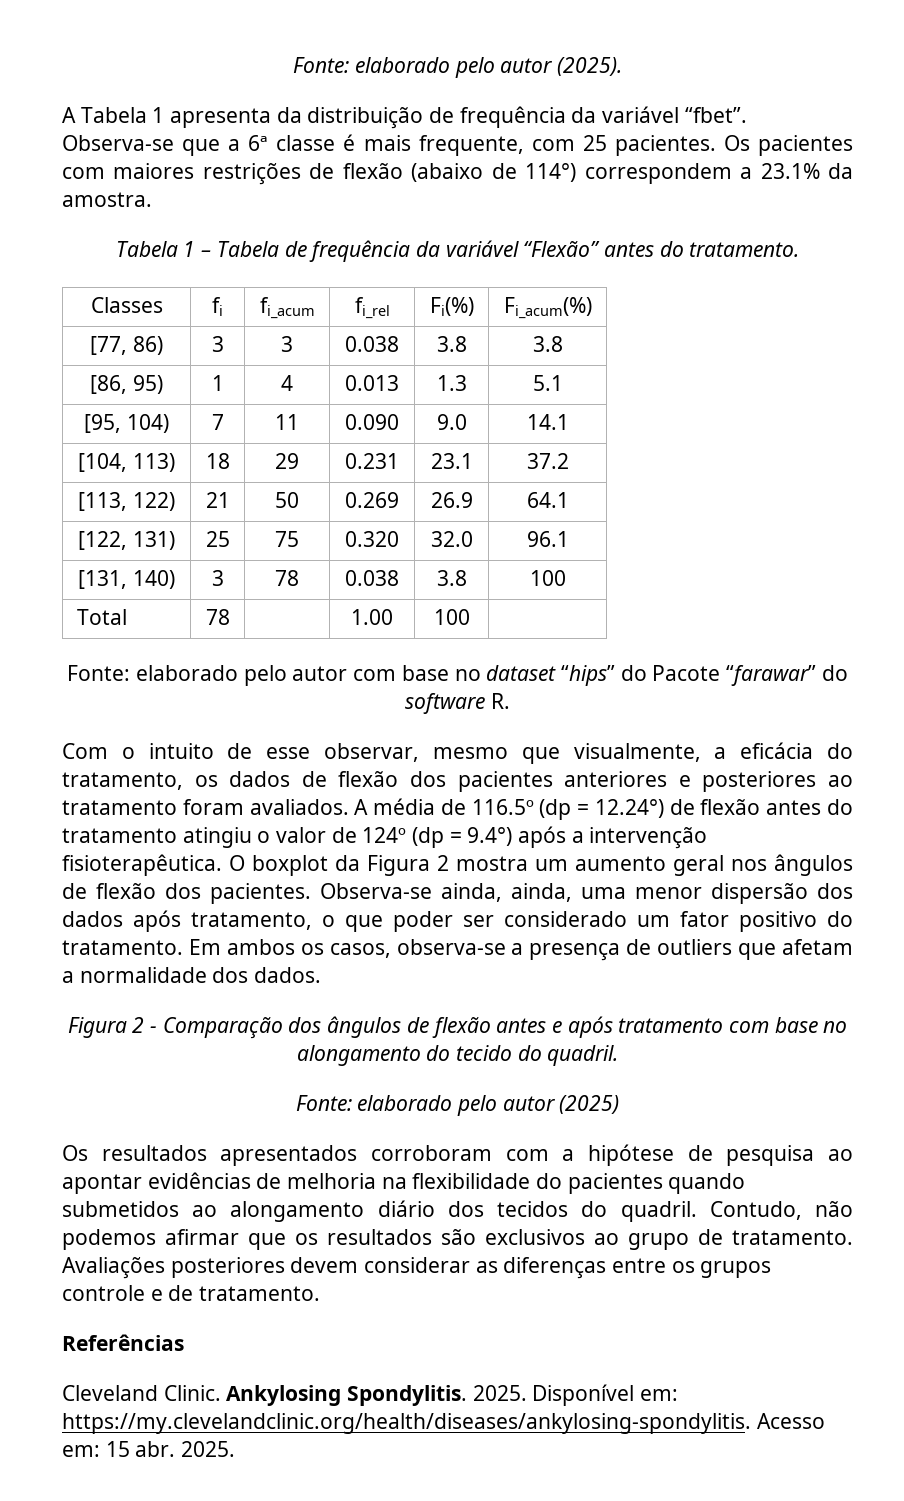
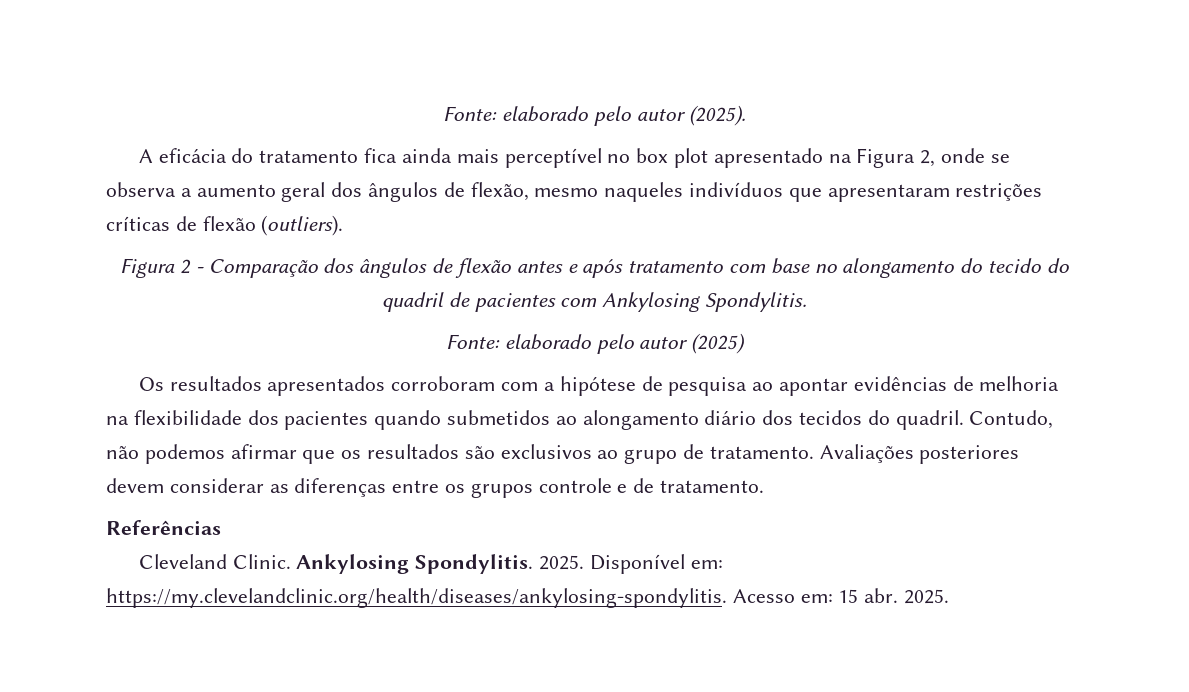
[80,106,747,129] [62,134,854,156] [62,163,853,185] [62,192,152,207] [115,240,800,262] [90,297,163,313] [212,297,223,316] [259,297,315,319] [354,297,390,319] [429,297,474,316] [503,297,592,319] [90,336,163,355] [211,336,224,352] [281,336,293,352] [345,336,399,352] [436,336,467,352] [532,336,563,352] [90,375,163,394] [211,375,224,391] [281,375,293,391] [345,375,399,391] [436,375,467,391] [532,375,563,391] [84,414,169,433] [211,414,224,430] [275,414,299,430] [345,414,399,430] [436,414,467,430] [526,414,569,430] [78,453,175,472] [205,453,230,469] [275,453,299,469] [345,453,399,469] [430,453,473,469] [526,453,569,469] [78,492,175,511] [205,492,230,508] [275,492,299,508] [345,492,399,508] [430,492,473,508] [526,492,569,508] [78,531,175,550] [205,531,230,547] [275,531,299,547] [345,531,399,547] [430,531,473,547] [526,531,569,547] [78,570,175,589] [211,570,224,586] [275,570,299,586] [345,570,399,586] [436,570,467,586] [529,570,566,586] [76,609,127,625] [205,609,230,625] [351,609,393,625] [433,609,470,625] [67,665,848,686] [405,693,510,714] [62,742,854,764] [62,771,854,792] [62,798,853,820] [62,826,708,849] [62,854,853,876] [62,883,853,904] [62,910,853,932] [62,939,853,961] [62,967,322,983] Tabela 1 apresenta da distribuição de frequência da variável “fbet”. Observa-se que a 6ª classe é mais frequente, com 25 pacientes. Os pacientes com maiores restrições de flexão (abaixo de 114°) correspondem a 23.1% da amostra. // Tabela 1 – Tabela de frequência da variável “Flexão” antes do tratamento. // Classes | fi | fi_acum | fi_rel | Fi(%) | Fi_acum(%) // [77, 86) | 3 | 3 | 0.038 | 3.8 | 3.8 // [86, 95) | 1 | 4 | 0.013 | 1.3 | 5.1 // [95, 104) | 7 | 11 | 0.090 | 9.0 | 14.1 // [104, 113) | 18 | 29 | 0.231 | 23.1 | 37.2 // [113, 122) | 21 | 50 | 0.269 | 26.9 | 64.1 // [122, 131) | 25 | 75 | 0.320 | 32.0 | 96.1 // [131, 140) | 3 | 78 | 0.038 | 3.8 | 100 // Total | 78 | | 1.00 | 100 | // Fonte: elaborado pelo autor com base no dataset “hips” do Pacote “farawar” do software R. // Com o intuito de esse observar, mesmo que visualmente, a eficácia do tratamento, os dados de flexão dos pacientes anteriores e posteriores ao tratamento foram avaliados. A média de 116.5º (dp = 12.24°) de flexão antes do tratamento atingiu o valor de 124º (dp = 9.4°) após a intervenção fisioterapêutica. O boxplot da Figura 2 mostra um aumento geral nos ângulos de flexão dos pacientes. Observa-se ainda, ainda, uma menor dispersão dos dados após tratamento, o que poder ser considerado um fator positivo do tratamento. Em ambos os casos, observa-se a presença de outliers que afetam a normalidade dos dados. -> [158,148,1010,168] [106,182,1043,202] [106,215,344,236] eficácia do tratamento fica ainda mais perceptível no box plot apresentado na Figura 2, onde se observa a aumento geral dos ângulos de flexão, mesmo naqueles indivíduos que apresentaram restrições críticas de flexão (outliers).
[547,1045,619,1066] quadril. -> [381,292,808,312] quadril de pacientes com Ankylosing Spondylitis.
[536,1173,563,1189] do -> [247,410,279,425] dos

